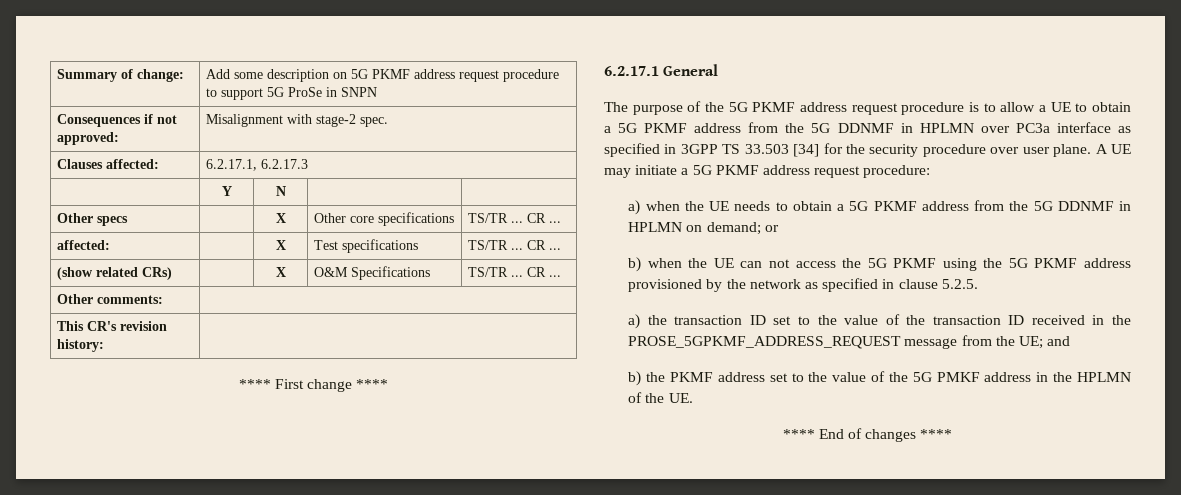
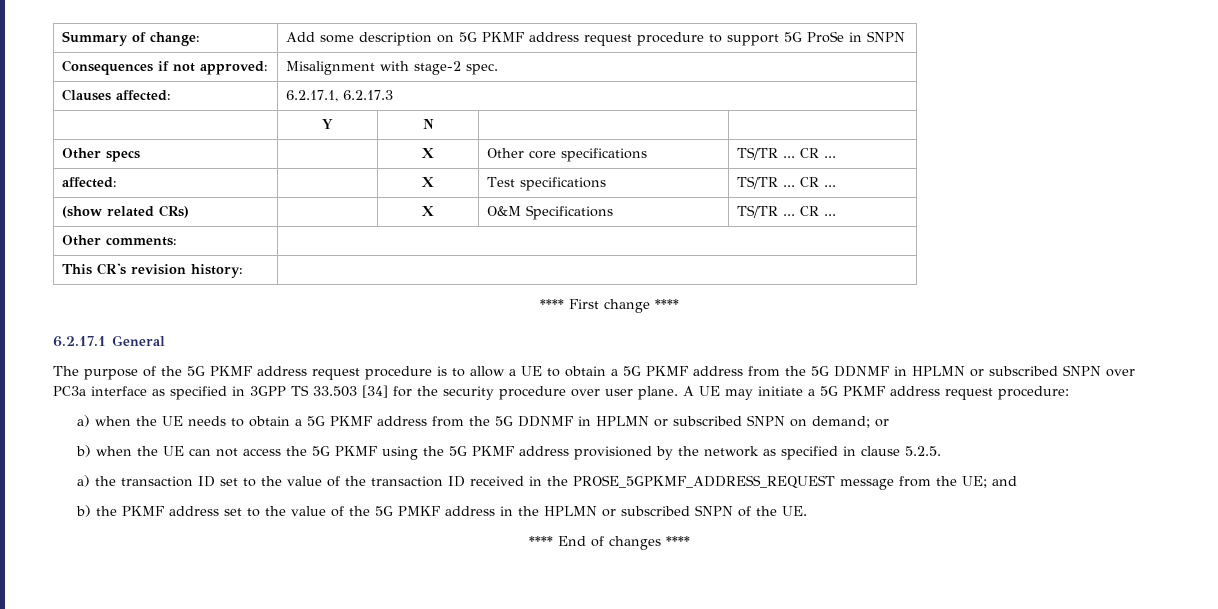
(974, 128) none -> [970,365,1101,377] or subscribed SNPN
(683, 227) none -> [654,415,786,427] or subscribed SNPN
(1131, 377) none -> [602,505,734,517] or subscribed SNPN

